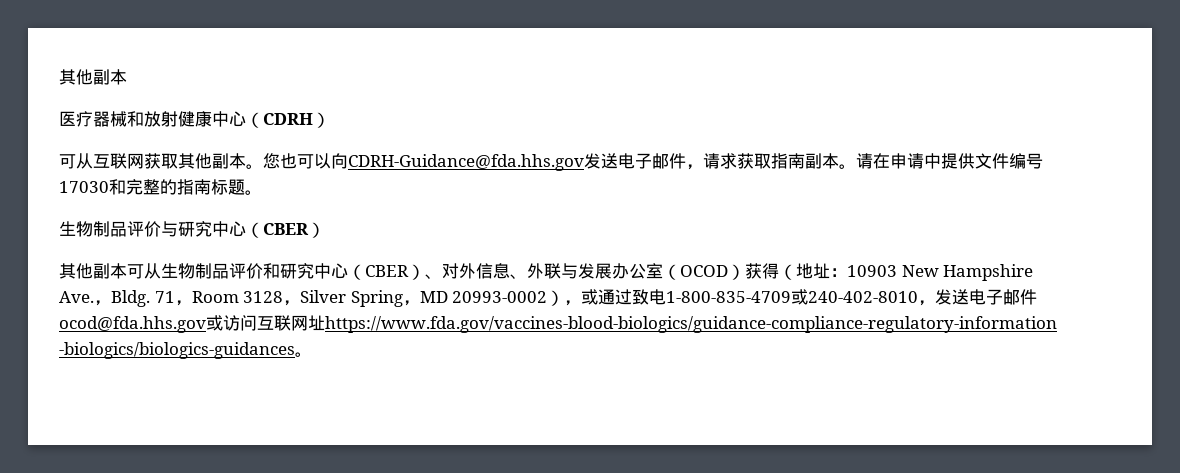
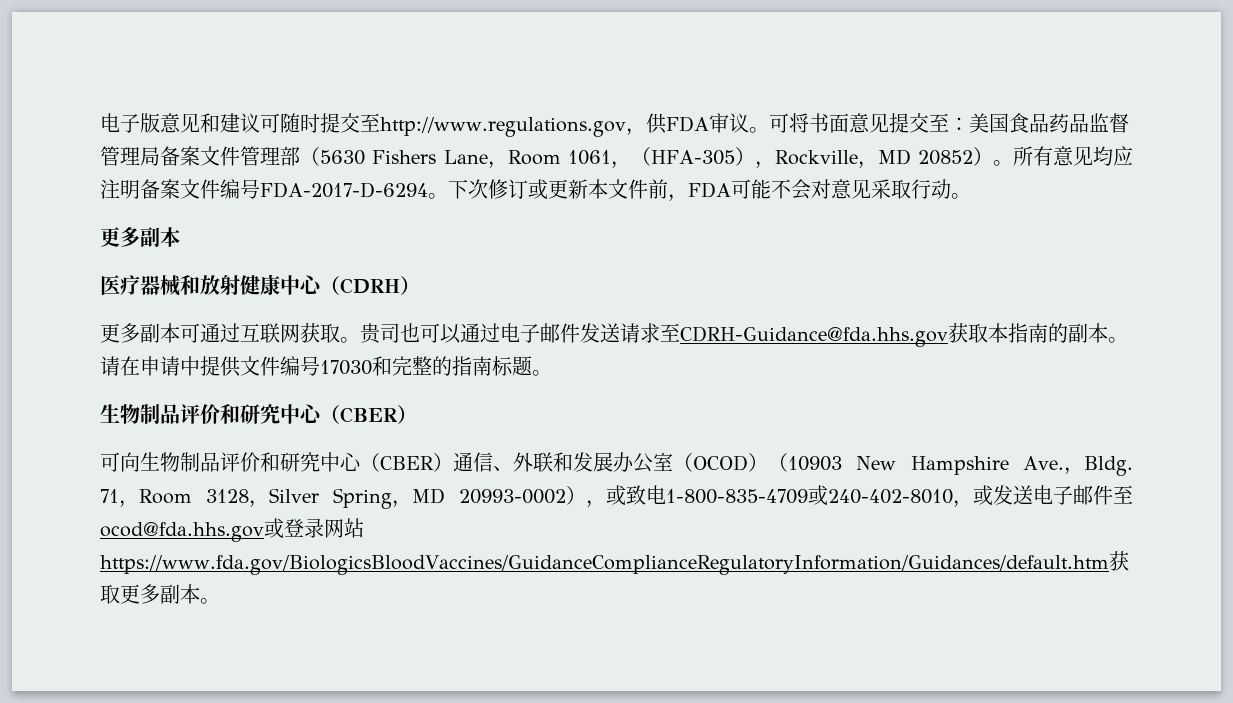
[59,69,93,85] 其他 -> [100,113,1129,137] [100,146,1133,169] [100,179,971,202] [100,227,140,247] 电子版意见和建议可随时提交至http://www.regulations.gov，供FDA审议。可将书面意见提交至：美国食品药品监督管理局备案文件管理部（5630 Fishers Lane，Room 1061，（HFA-305），Rockville，MD 20852）。所有意见均应注明备案文件编号FDA-2017-D-6294。下次修订或更新本文件前，FDA可能不会对意见采取行动。 // 更多
[59,153,805,171] 可从互联网获取其他副本。您也可以向CDRH-Guidance@fda.hhs.gov发送电子邮件，请求获取指南 -> [100,323,1068,347] 更多副本可通过互联网获取。贵司也可以通过电子邮件发送请求至CDRH-Guidance@fda.hhs.gov获取本指南的
[161,221,178,237] 与 -> [220,404,240,424] 和
[59,263,578,280] 其他副本可从生物制品评价和研究中心（CBER）、对外信息、外联与 -> [100,452,573,472] 可向生物制品评价和研究中心（CBER）通信、外联和
[745,263,847,280] 获得（地址： -> [768,453,788,472] （
[598,289,633,305] 通过 -> (626, 495) none
[935,289,1038,305] [59,315,1057,333] [59,342,295,359] 发送电子邮件ocod@fda.hhs.gov或访问互联网址https://www.fda.gov/vaccines-blood-biologics/guidance-compliance-regulatory-information -biologics/biologics-guidances -> [973,485,1133,506] [100,518,364,542] [100,551,1129,575] [100,584,200,604] 或发送电子邮件至ocod@fda.hhs.gov或登录网站https://www.fda.gov/BiologicsBloodVaccines/GuidanceComplianceRegulatoryInformation/Guidances/default.htm获取更多副本

